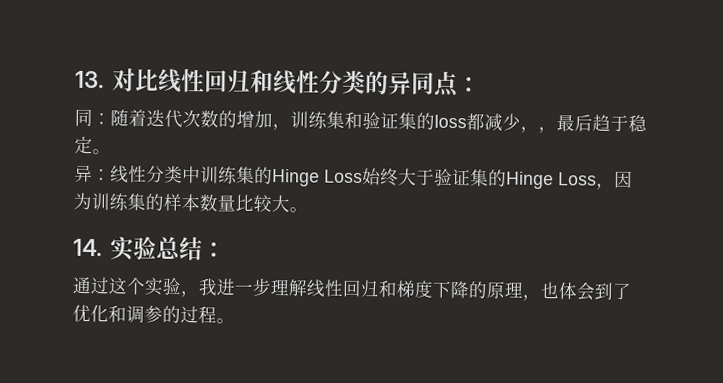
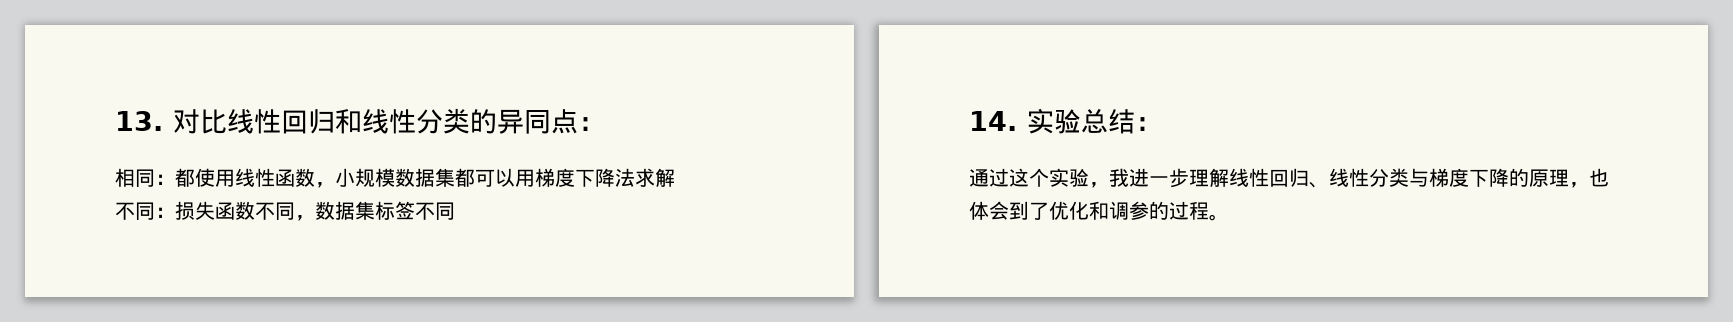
[74,108,647,134] [74,135,111,155] [74,164,633,190] [73,192,308,213] 同：随着迭代次数的增加，训练集和验证集的loss都减少，，最后趋于稳定。 // 异：线性分类中训练集的Hinge Loss始终大于验证集的Hinge Loss，因为训练集的样本数量比较大。 -> [115,168,675,188] [115,201,455,221] 相同：都使用线性函数，小规模数据集都可以用梯度下降法求解 // 不同：损失函数不同，数据集标签不同
[378,280,398,298] 和 -> [1309,168,1429,188] 、线性分类与

